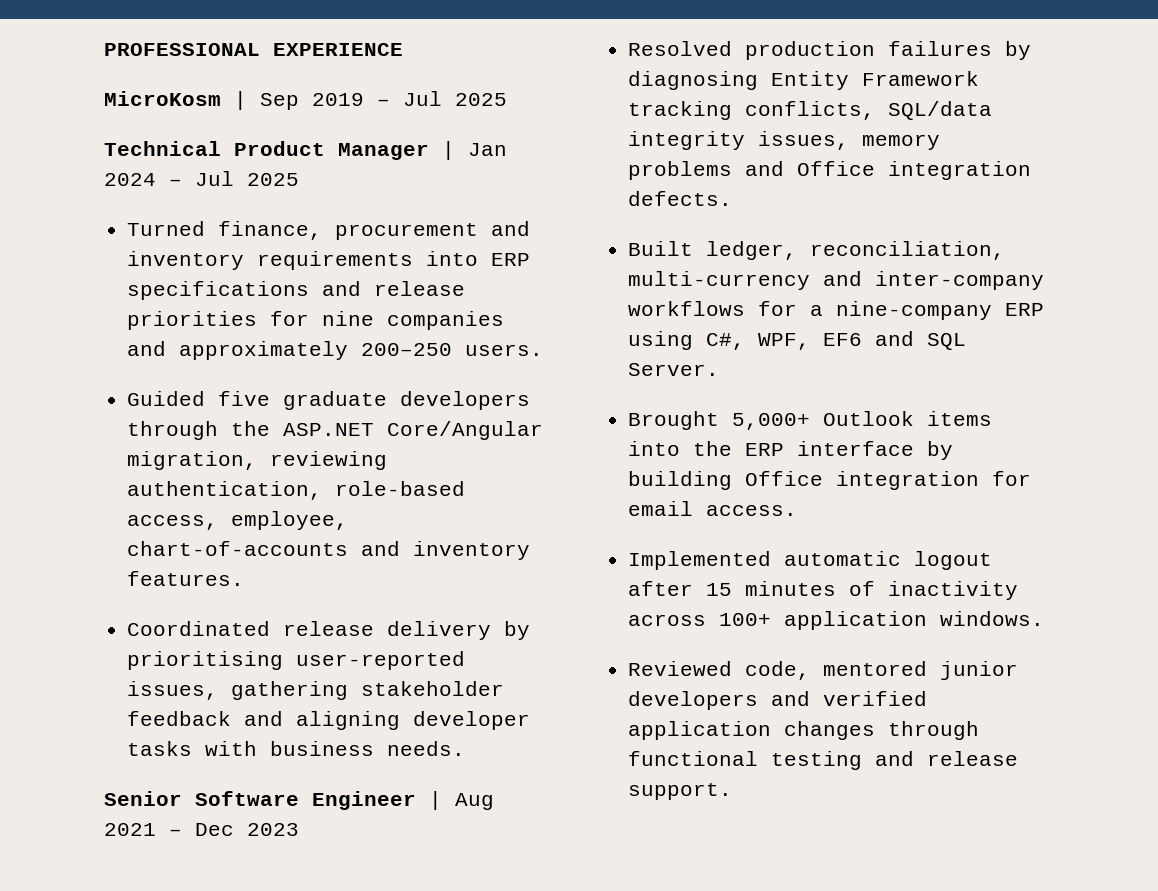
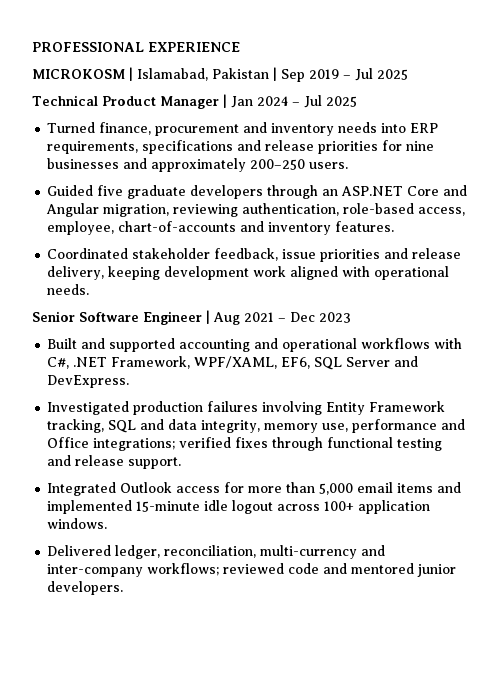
[104,91,221,106] MicroKosm -> [32,67,269,81] MICROKOSM | Islamabad, Pakistan
[257,251,414,270] requirements -> [338,122,378,133] needs
(531, 259) none -> [47,141,139,154] requirements,
[387,311,505,330] companies -> [47,158,120,169] businesses
[231,421,544,440] the ASP.NET Core/Angular -> [322,185,468,196] [46,203,100,217] an ASP.NET Core and Angular
[283,621,531,640] [127,651,466,670] [127,681,505,700] [127,711,531,730] [127,741,375,756] release delivery by prioritising user-reported issues, gathering stakeholder feedback and aligning developer tasks with business -> [132,248,462,262] [47,266,450,280] stakeholder feedback, issue priorities and release delivery, keeping development work aligned with operational
[628,41,1032,60] [628,71,980,90] [628,101,993,120] [628,131,941,150] [628,161,1032,180] [628,191,733,206] [628,241,1006,260] [628,271,1045,290] [628,301,1045,320] [628,331,967,350] [628,363,720,376] [628,411,993,430] [628,441,954,460] [628,471,1032,490] [628,501,798,516] [628,551,993,570] [628,581,1019,600] [628,611,1045,630] [628,661,1019,680] [628,691,928,710] [628,721,876,740] Resolved production failures by diagnosing Entity Framework tracking conflicts, SQL/data integrity issues, memory problems and Office integration defects. // Built ledger, reconciliation, multi-currency and inter-company workflows for a nine-company ERP using C#, WPF, EF6 and SQL Server. // Brought 5,000+ Outlook items into the ERP interface by building Office integration for email access. // Implemented automatic logout after 15 minutes of inactivity across 100+ application windows. // Reviewed code, mentored junior developers and verified application changes -> [47,338,463,352] [47,356,419,370] [47,375,130,388] [47,401,446,415] [47,419,466,433] [47,437,269,451] Built and supported accounting and operational workflows with C#, .NET Framework, WPF/XAML, EF6, SQL Server and DevExpress. // Investigated production failures involving Entity Framework tracking, SQL and data integrity, memory use, performance and Office integrations; verified fixes
(733, 791) none -> [47,482,462,496] [47,500,431,514] [47,518,108,529] [47,545,386,559] [47,563,457,577] [47,581,124,595] // Integrated Outlook access for more than 5,000 email items and implemented 15-minute idle logout across 100+ application windows. // Delivered ledger, reconciliation, multi-currency and inter-company workflows; reviewed code and mentored junior developers.

